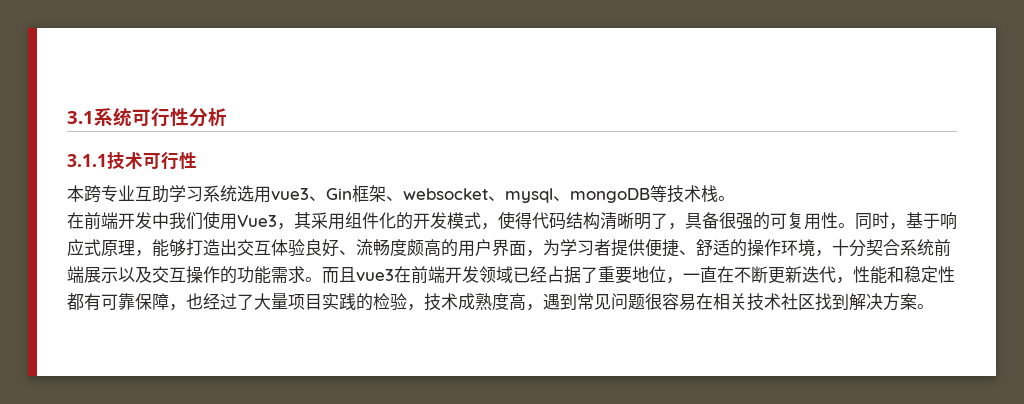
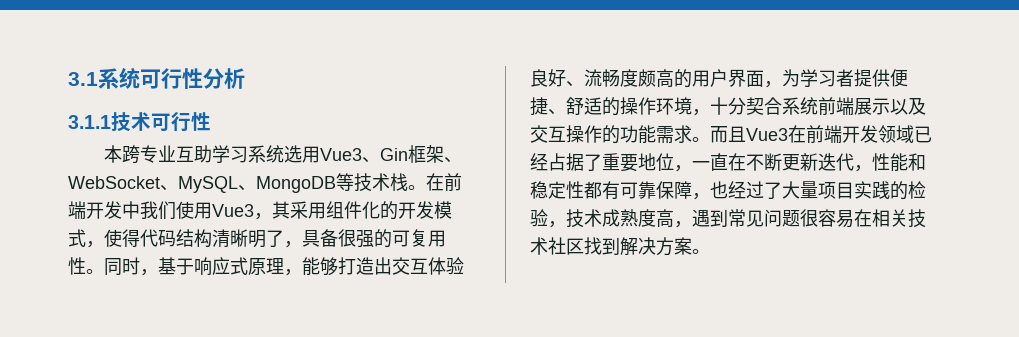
[271,188,309,201] vue3 -> [320,148,363,161] Vue3
[403,188,650,203] websocket、mysql、mongoDB -> [68,176,336,193] WebSocket、MySQL、MongoDB
(735, 198) // -> (426, 187) none
[356,269,394,282] vue3 -> [746,128,788,141] Vue3

